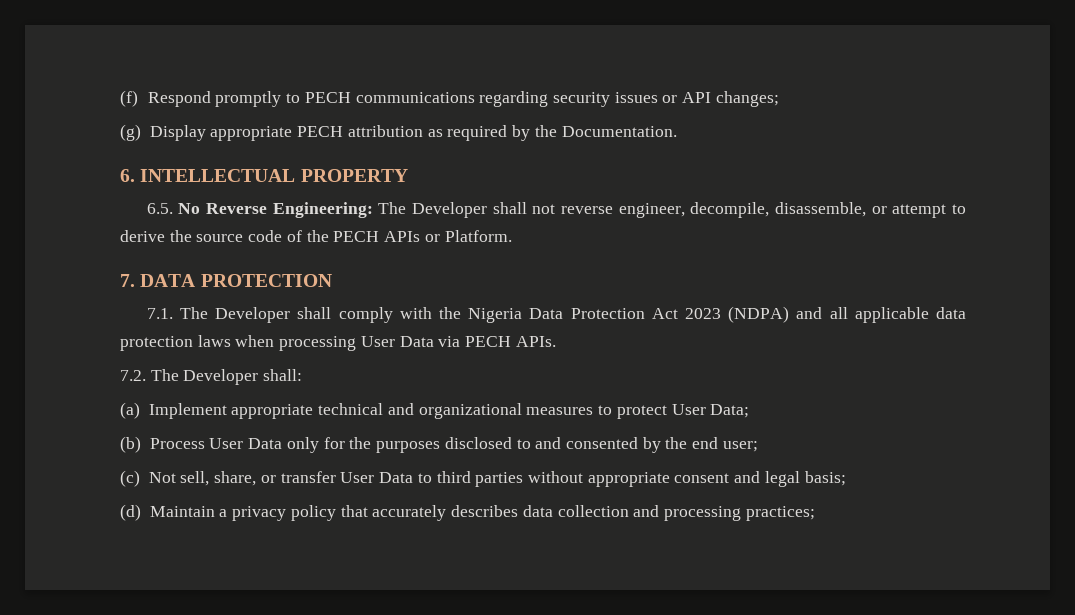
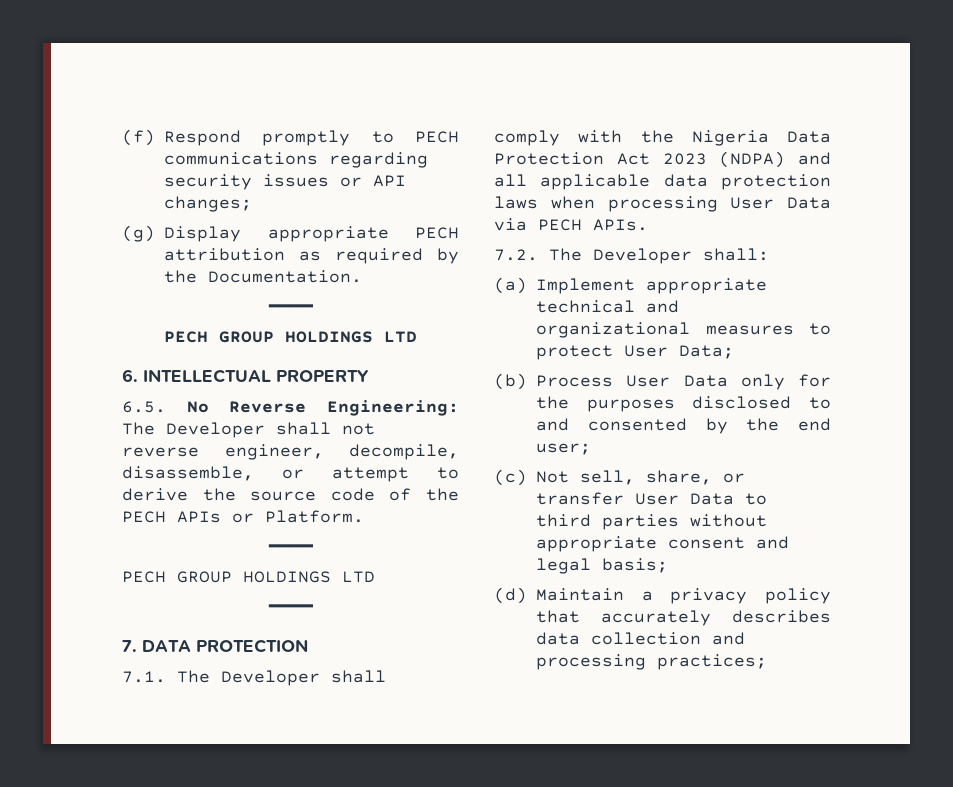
(677, 131) none -> [267,304,314,312] [164,331,417,343] // ━━━━ // PECH GROUP HOLDINGS LTD
(512, 236) none -> [267,544,314,552] [122,571,375,583] [267,604,314,612] // ━━━━ // PECH GROUP HOLDINGS LTD // ━━━━

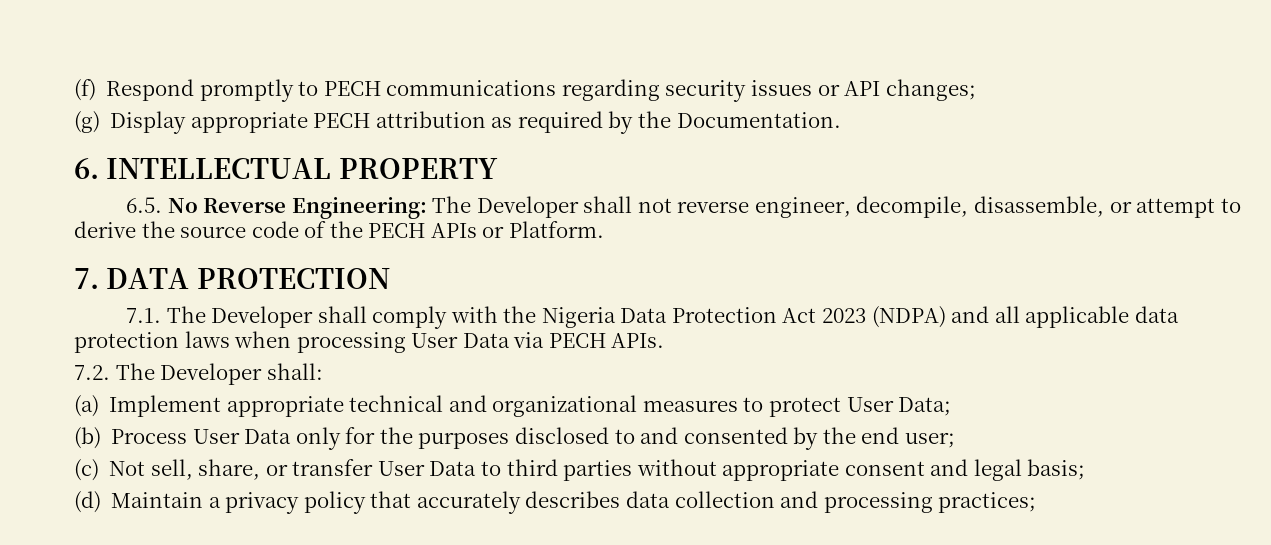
[267,304,314,312] [164,331,417,343] // ━━━━ // PECH GROUP HOLDINGS LTD -> (841, 120) none
[267,544,314,552] [122,571,375,583] [267,604,314,612] // ━━━━ // PECH GROUP HOLDINGS LTD // ━━━━ -> (604, 229) none

